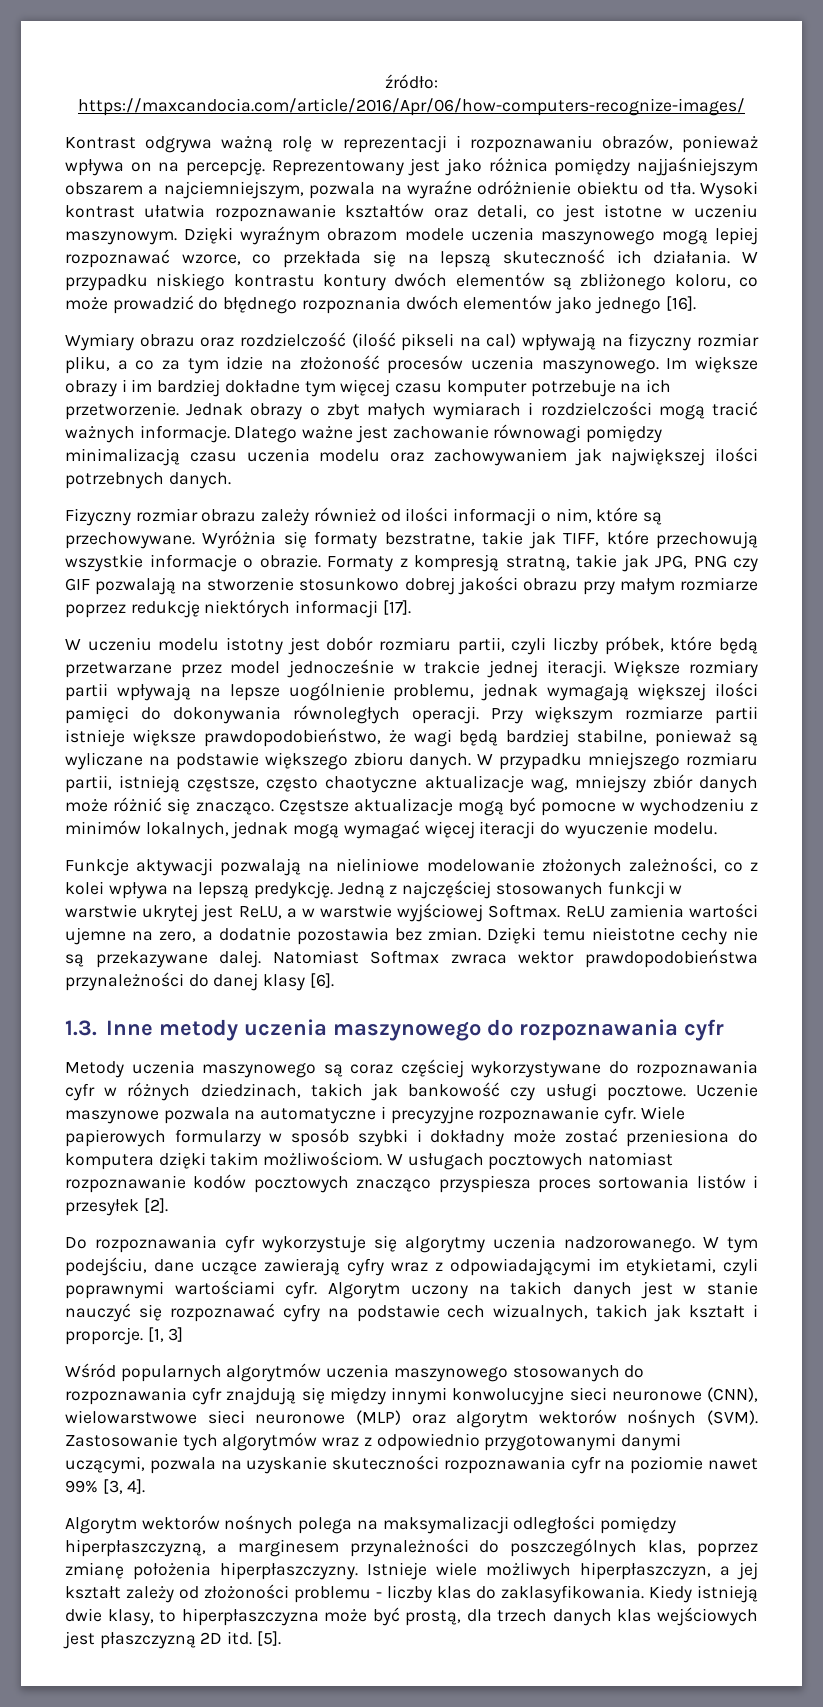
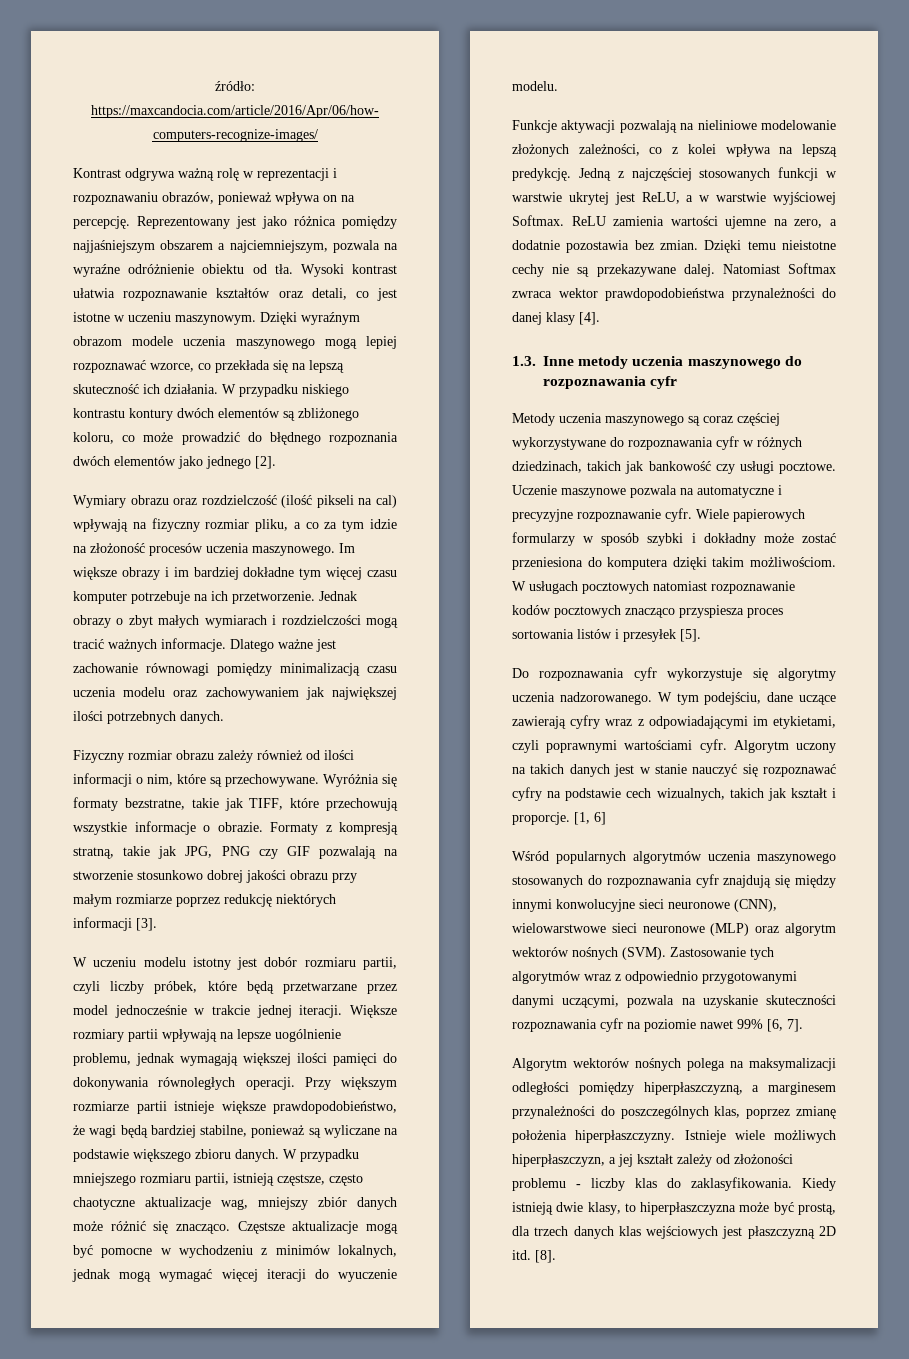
[665,296,696,311] [16]. -> [255,456,276,469] [2].
[382,600,411,615] [17]. -> [136,918,157,931] [3].
[309,973,334,988] [6]. -> [579,312,600,325] [4].
[143,1198,168,1213] [2]. -> [680,629,701,642] [5].
[168,1327,184,1342] 3] -> [594,812,606,825] 6]
[102,1479,146,1494] [3, 4]. -> [767,1019,803,1032] [6, 7].
[256,1631,281,1646] [5]. -> [535,1250,556,1263] [8].

